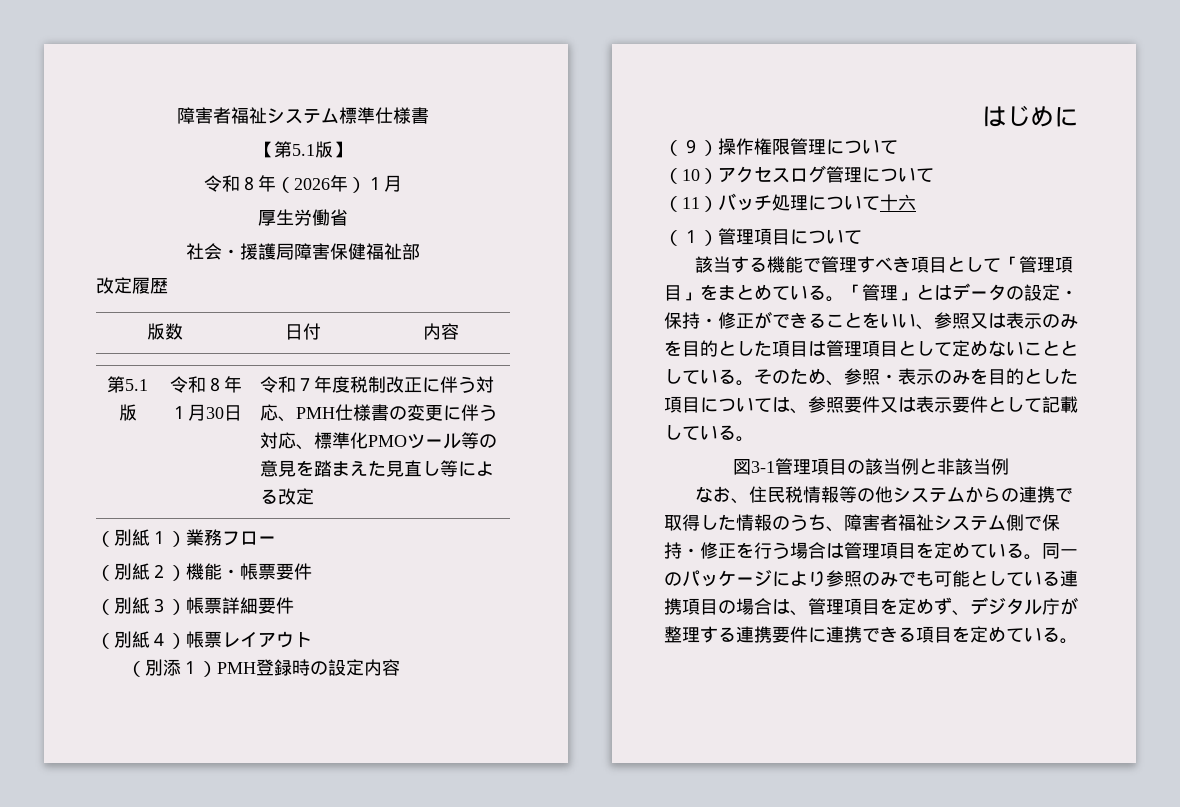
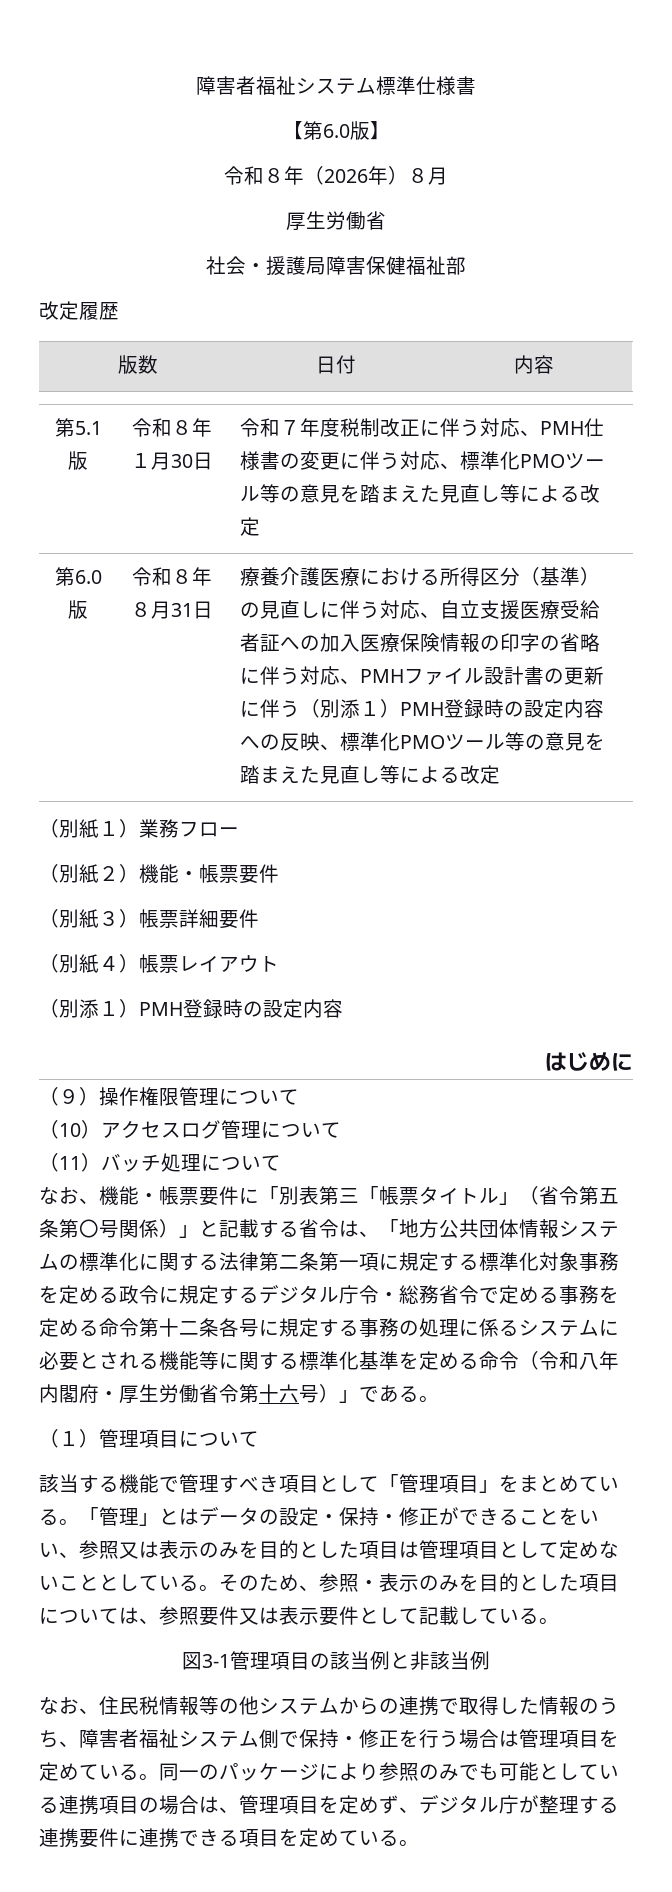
[291,144,315,156] 5.1 -> [322,124,350,138] 6.0
[366,177,384,190] １ -> [408,168,428,183] ８
(315, 496) none -> [54,567,102,586] [68,600,88,619] [131,567,212,586] [130,601,213,619] [239,567,600,586] [239,600,600,620] [239,633,600,653] [239,666,604,685] [239,699,604,718] [239,732,605,751] [239,765,500,784] // 第6.0版 | 令和８年８月31日 | 療養介護医療における所得区分（基準）の見直しに伴う対応、自立支援医療受給者証への加入医療保険情報の印字の省略に伴う対応、PMHファイル設計書の更新に伴う（別添１）PMH登録時の設定内容への反映、標準化PMOツール等の意見を踏まえた見直し等による改定
[880,194,916,211] 十六 -> [39,1186,619,1206] [39,1219,619,1239] [39,1252,619,1271] [39,1285,619,1304] [39,1318,619,1337] [39,1351,619,1371] [39,1384,439,1404] // なお、機能・帳票要件に「別表第三「帳票タイトル」（省令第五条第〇号関係）」と記載する省令は、「地方公共団体情報システムの標準化に関する法律第二条第一項に規定する標準化対象事務を定める政令に規定するデジタル庁令・総務省令で定める事務を定める命令第十二条各号に規定する事務の処理に係るシステムに必要とされる機能等に関する標準化基準を定める命令（令和八年内閣府・厚生労働省令第十六号）」である。

